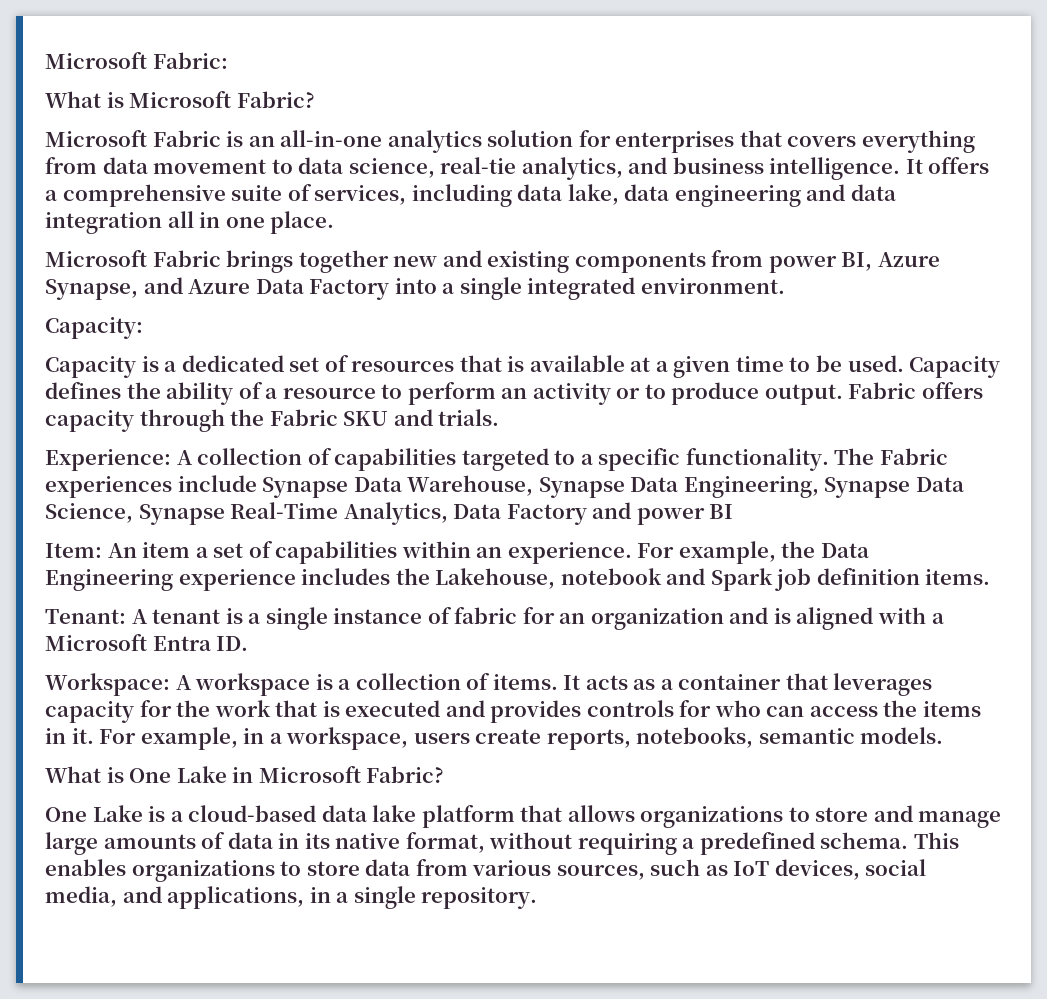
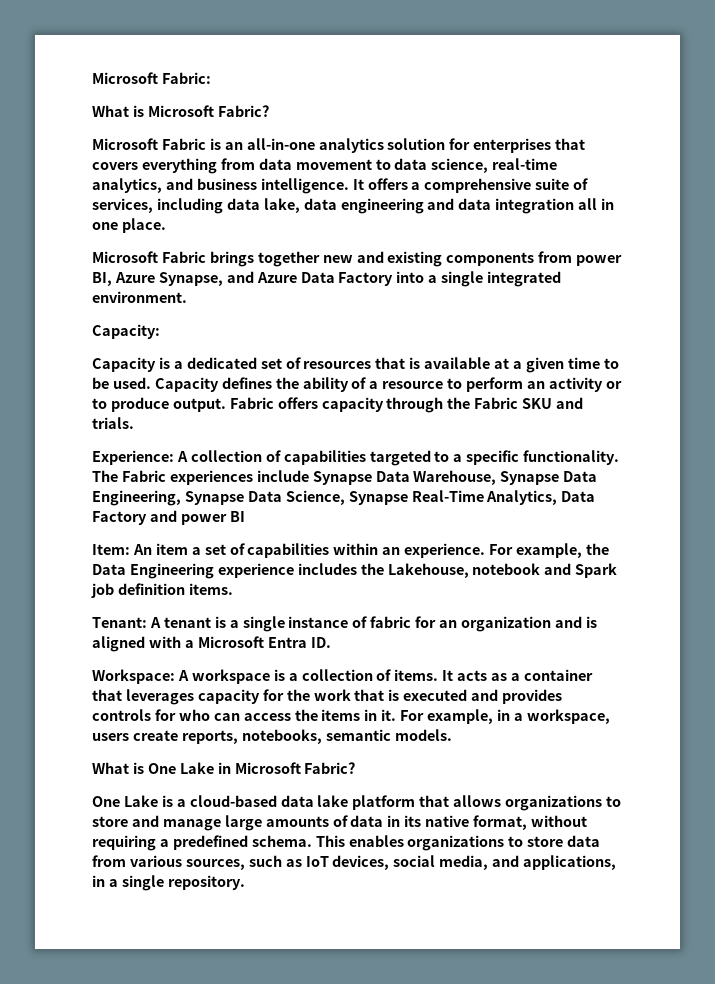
[440,157,517,174] real-tie -> [492,158,558,170] real-time

